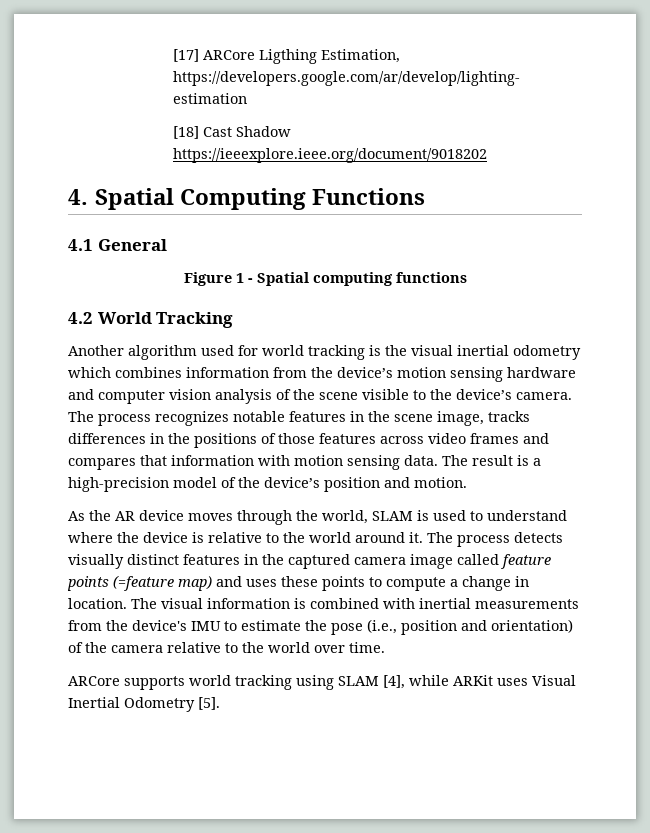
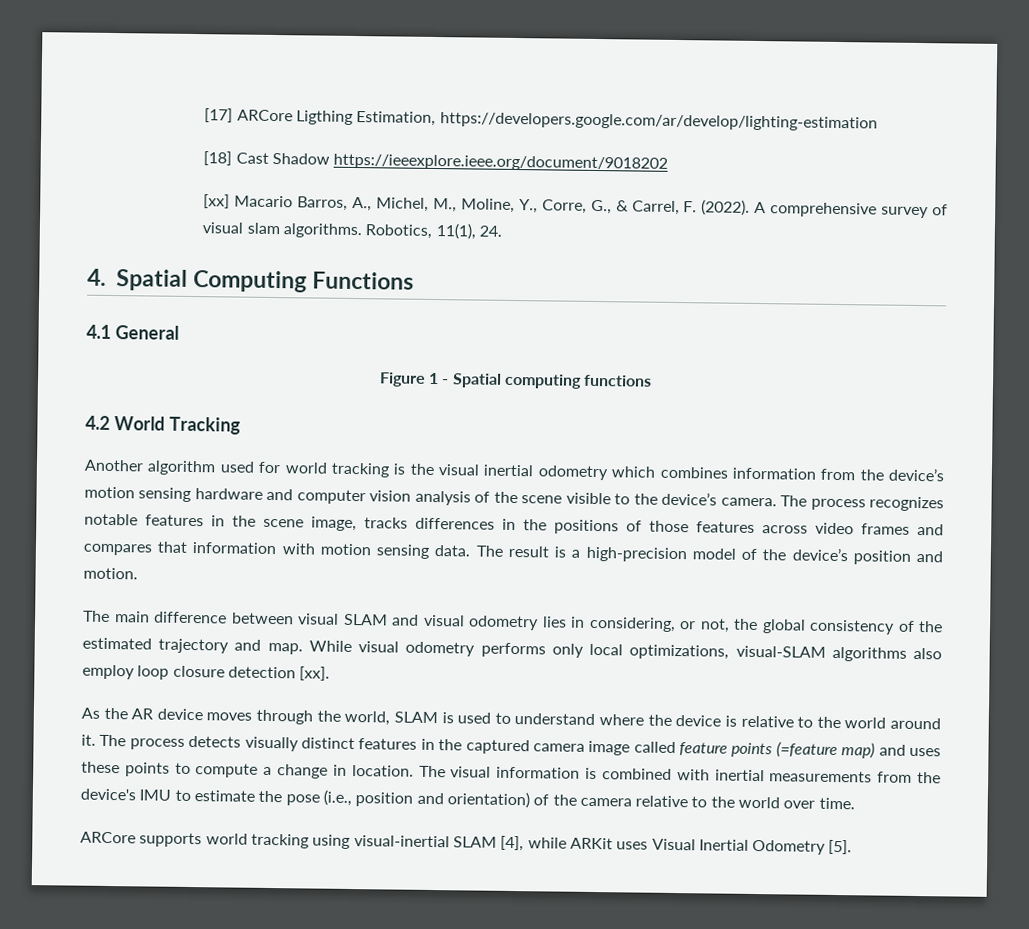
(488, 155) none -> [203,194,948,219] [202,222,503,240] // [xx] Macario Barros, A., Michel, M., Moline, Y., Corre, G., & Carrel, F. (2022). A comprehensive survey of visual slam algorithms. Robotics, 11(1), 24.
(467, 482) none -> [83,610,943,635] [82,637,943,662] [82,664,331,681] // The main difference between visual SLAM and visual odometry lies in considering, or not, the global consistency of the estimated trajectory and map. While visual odometry performs only local optimizations, visual-SLAM algorithms also employ loop closure detection [xx].
(334, 682) none -> [353,835,450,848] visual-inertial

